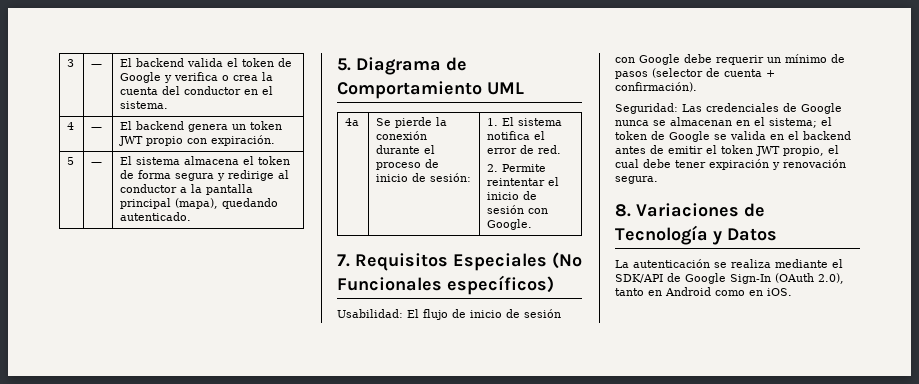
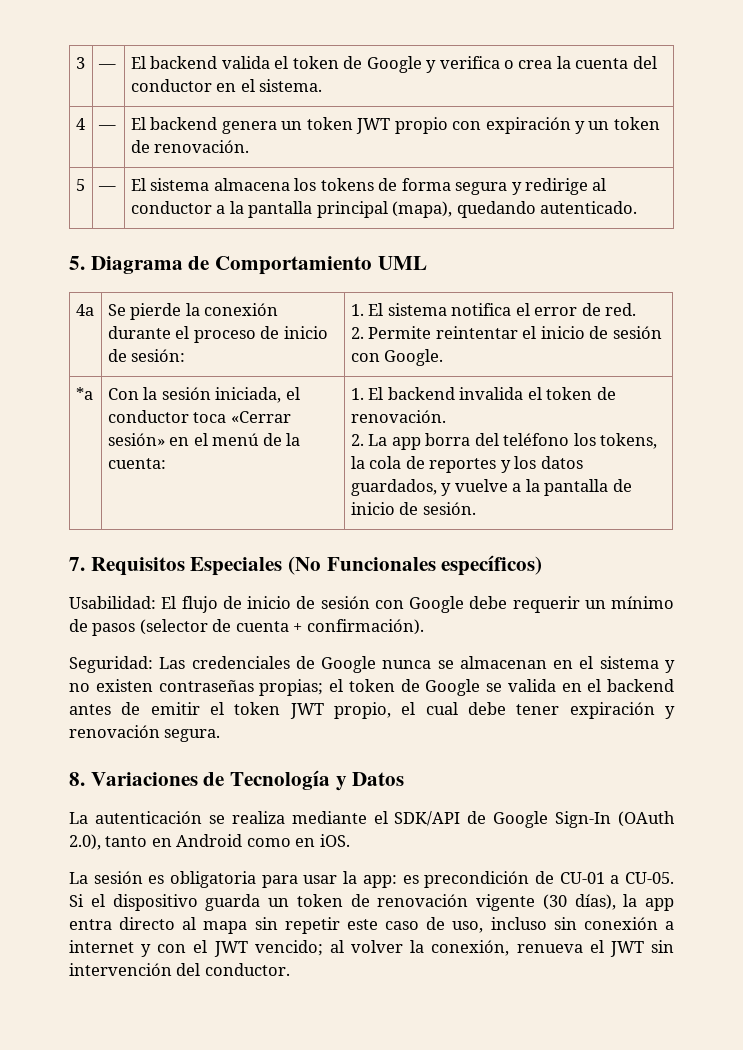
[211,135,276,146] expiración. -> [485,117,660,134] [130,140,250,153] expiración y un token de renovación.
[243,156,291,165] el token -> [294,178,374,191] los tokens
(533, 224) none -> [75,387,93,400] [107,387,300,403] [107,410,291,423] [107,433,301,446] [107,458,166,469] [350,387,616,400] [350,410,446,423] [350,433,658,450] [350,456,583,473] [350,479,632,496] [350,502,476,515] // *a | Con la sesión iniciada, el conductor toca «Cerrar sesión» en el menú de la cuenta: | 1. El backend invalida el token de renovación. // 2. La app borra del teléfono los tokens, la cola de reportes y los datos guardados, y vuelve a la pantalla de inicio de sesión.
[769,118,817,128] sistema; -> [599,656,675,673] [69,679,324,696] sistema y no existen contraseñas propias;
(792, 292) none -> [69,871,674,888] [69,894,674,911] [69,917,674,934] [69,940,674,957] [69,963,290,976] // La sesión es obligatoria para usar la app: es precondición de CU-01 a CU-05. Si el dispositivo guarda un token de renovación vigente (30 días), la app entra directo al mapa sin repetir este caso de uso, incluso sin conexión a internet y con el JWT vencido; al volver la conexión, renueva el JWT sin intervención del conductor.

